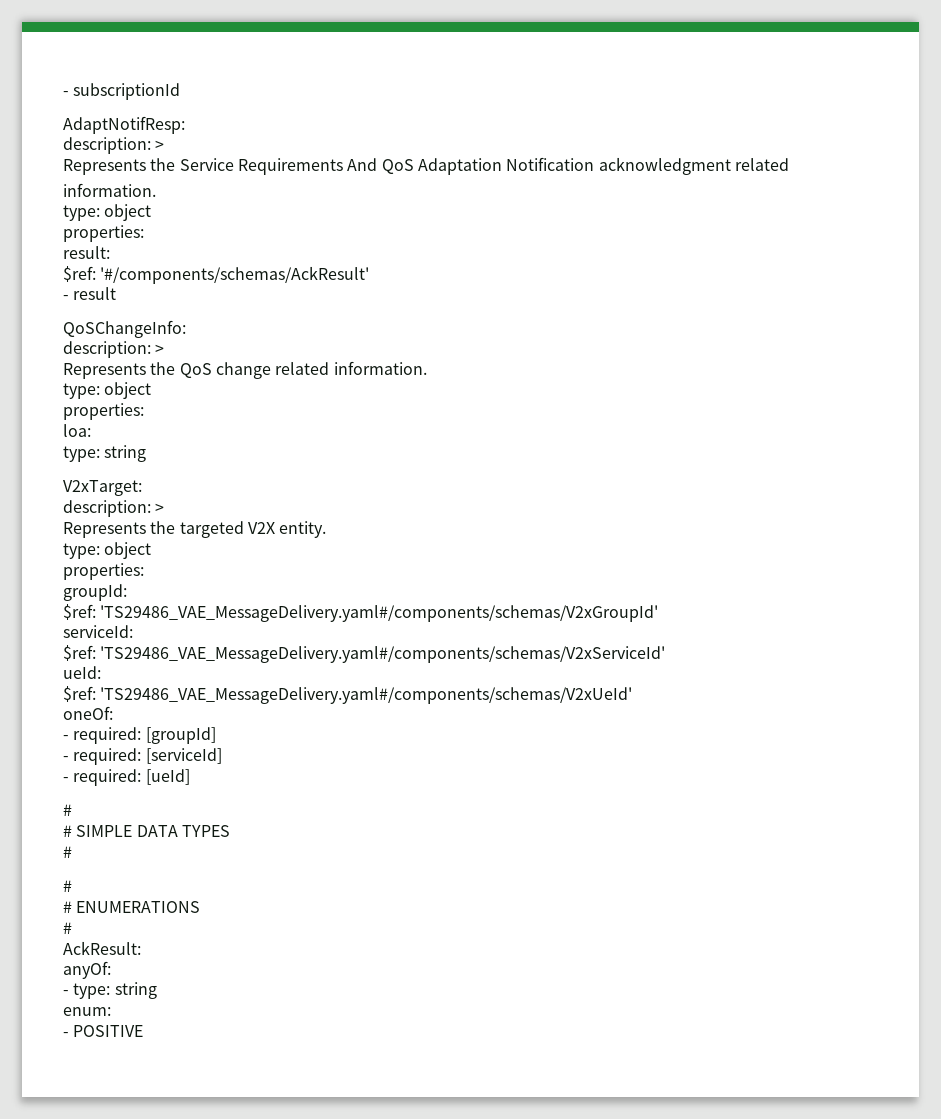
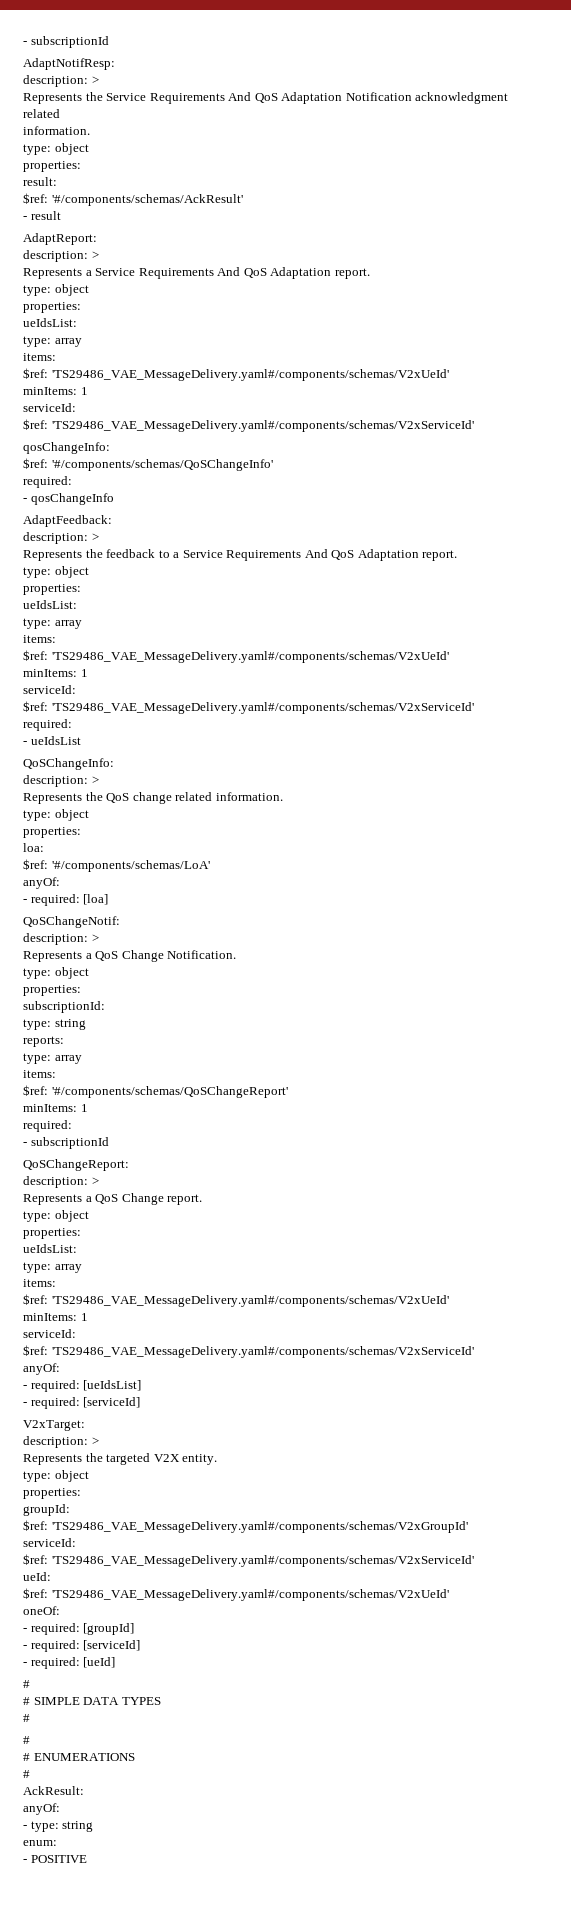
(117, 293) none -> [23,233,97,245] [23,250,99,262] [23,267,370,279] [23,284,89,296] [23,302,81,313] [23,318,77,327] [23,336,82,347] [23,353,56,361] [23,368,449,381] [23,387,88,395] [23,403,76,412] [23,419,474,432] [23,442,110,454] [23,458,273,471] [23,476,72,488] [23,493,114,505] [23,515,112,527] [23,532,99,544] [23,549,458,561] [23,566,89,578] [23,584,81,595] [23,600,77,609] [23,618,82,629] [23,635,56,643] [23,650,449,663] [23,669,88,677] [23,685,76,694] [23,701,474,714] [23,719,72,731] [23,736,81,745] // AdaptReport: // description: > // Represents a Service Requirements And QoS Adaptation report. // type: object // properties: // ueIdsList: // type: array // items: // $ref: 'TS29486_VAE_MessageDelivery.yaml#/components/schemas/V2xUeId' // minItems: 1 // serviceId: // $ref: 'TS29486_VAE_MessageDelivery.yaml#/components/schemas/V2xServiceId' // qosChangeInfo: // $ref: '#/components/schemas/QoSChangeInfo' // required: // - qosChangeInfo // AdaptFeedback: // description: > // Represents the feedback to a Service Requirements And QoS Adaptation report. // type: object // properties: // ueIdsList: // type: array // items: // $ref: 'TS29486_VAE_MessageDelivery.yaml#/components/schemas/V2xUeId' // minItems: 1 // serviceId: // $ref: 'TS29486_VAE_MessageDelivery.yaml#/components/schemas/V2xServiceId' // required: // - ueIdsList
[63,445,147,462] type: string -> [23,859,210,872] [23,877,60,889] [23,894,109,906] [23,916,120,928] [23,933,99,945] [23,950,237,962] [23,967,89,979] [23,985,81,996] [23,1001,105,1013] [23,1019,86,1030] [23,1036,64,1047] [23,1053,82,1064] [23,1070,56,1078] [23,1085,288,1098] [23,1104,88,1112] [23,1120,72,1132] [23,1137,109,1149] [23,1159,129,1171] [23,1176,99,1188] [23,1193,203,1205] [23,1210,89,1222] [23,1228,81,1239] [23,1244,77,1253] [23,1262,82,1273] [23,1279,56,1287] [23,1294,449,1307] [23,1313,88,1321] [23,1329,76,1338] [23,1345,474,1358] [23,1363,60,1375] [23,1380,142,1392] [23,1397,141,1409] $ref: '#/components/schemas/LoA' // anyOf: // - required: [loa] // QoSChangeNotif: // description: > // Represents a QoS Change Notification. // type: object // properties: // subscriptionId: // type: string // reports: // type: array // items: // $ref: '#/components/schemas/QoSChangeReport' // minItems: 1 // required: // - subscriptionId // QoSChangeReport: // description: > // Represents a QoS Change report. // type: object // properties: // ueIdsList: // type: array // items: // $ref: 'TS29486_VAE_MessageDelivery.yaml#/components/schemas/V2xUeId' // minItems: 1 // serviceId: // $ref: 'TS29486_VAE_MessageDelivery.yaml#/components/schemas/V2xServiceId' // anyOf: // - required: [ueIdsList] // - required: [serviceId]

